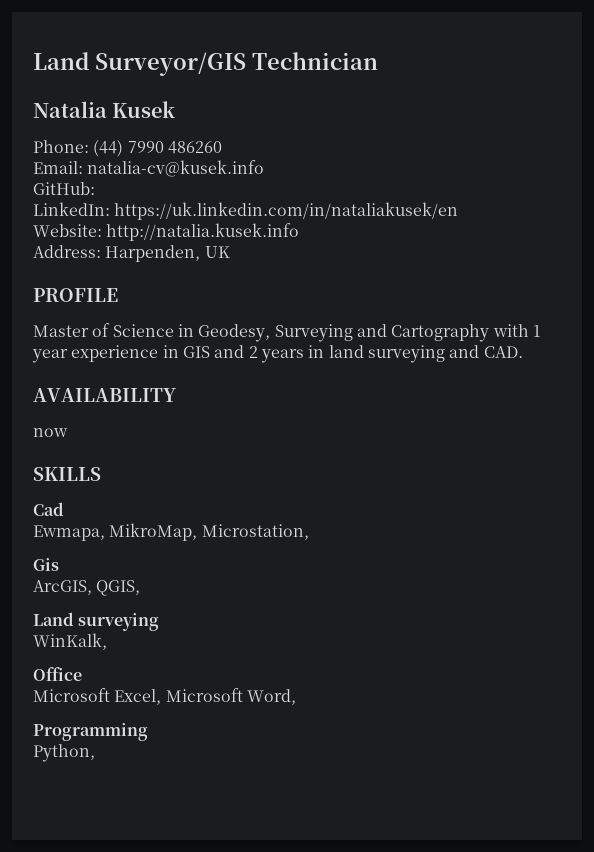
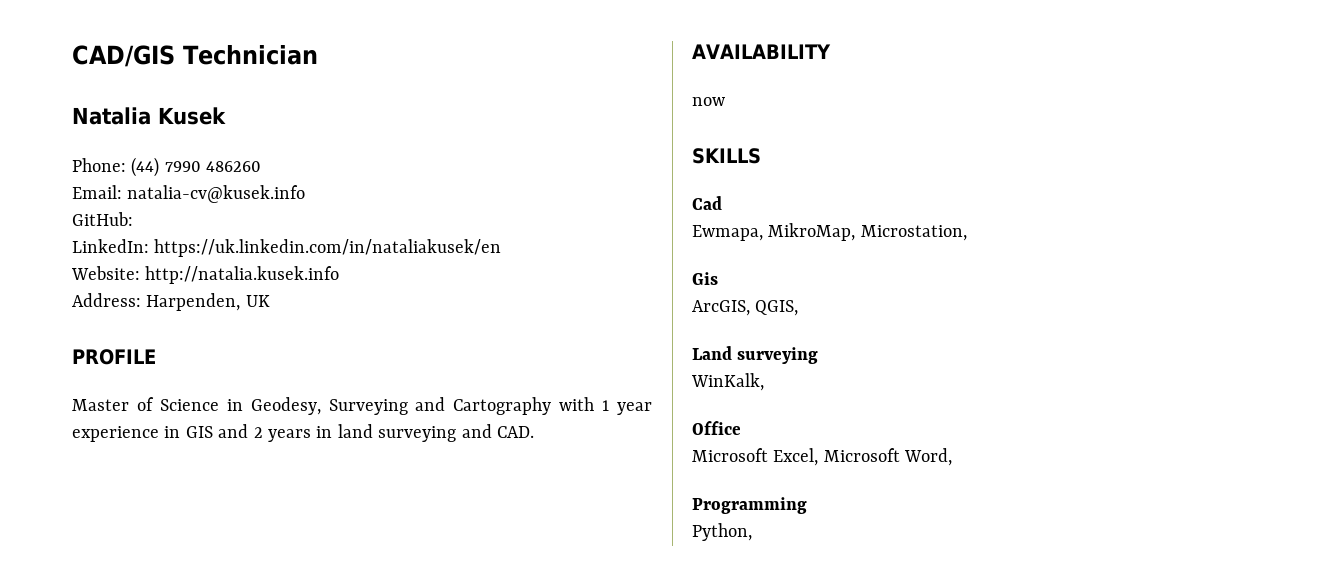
[33,52,246,76] Land Surveyor/GIS -> [72,45,175,67] CAD/GIS

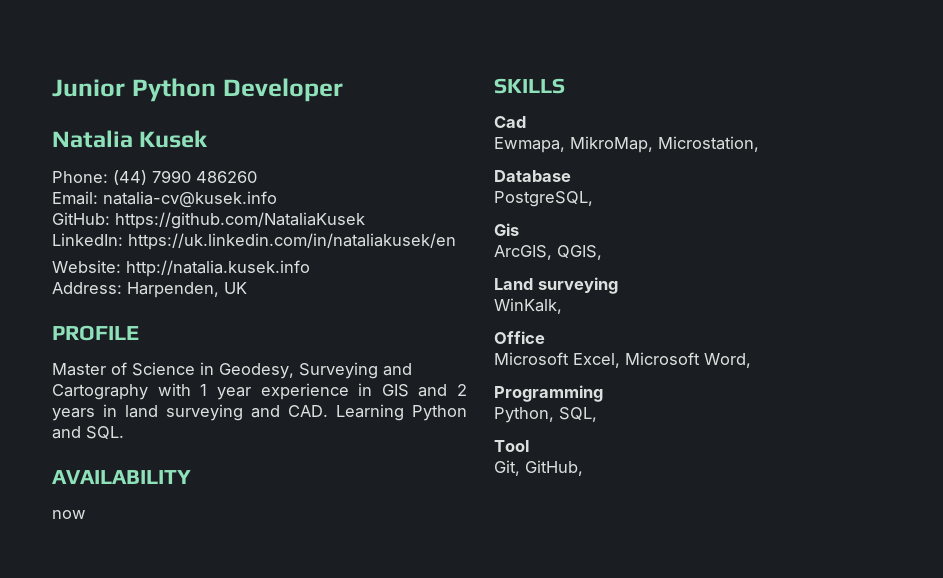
[72,45,318,67] CAD/GIS Technician -> [52,78,343,102] Junior Python Developer
(133, 219) none -> [115,212,365,229] https://github.com/NataliaKusek
(534, 432) none -> [336,404,467,421] [52,426,124,439] Learning Python and SQL.
(967, 233) none -> [494,170,571,182] [494,191,593,207] // Database // PostgreSQL,
(752, 532) none -> [559,407,597,422] [494,440,529,452] [494,460,583,476] SQL, // Tool // Git, GitHub,

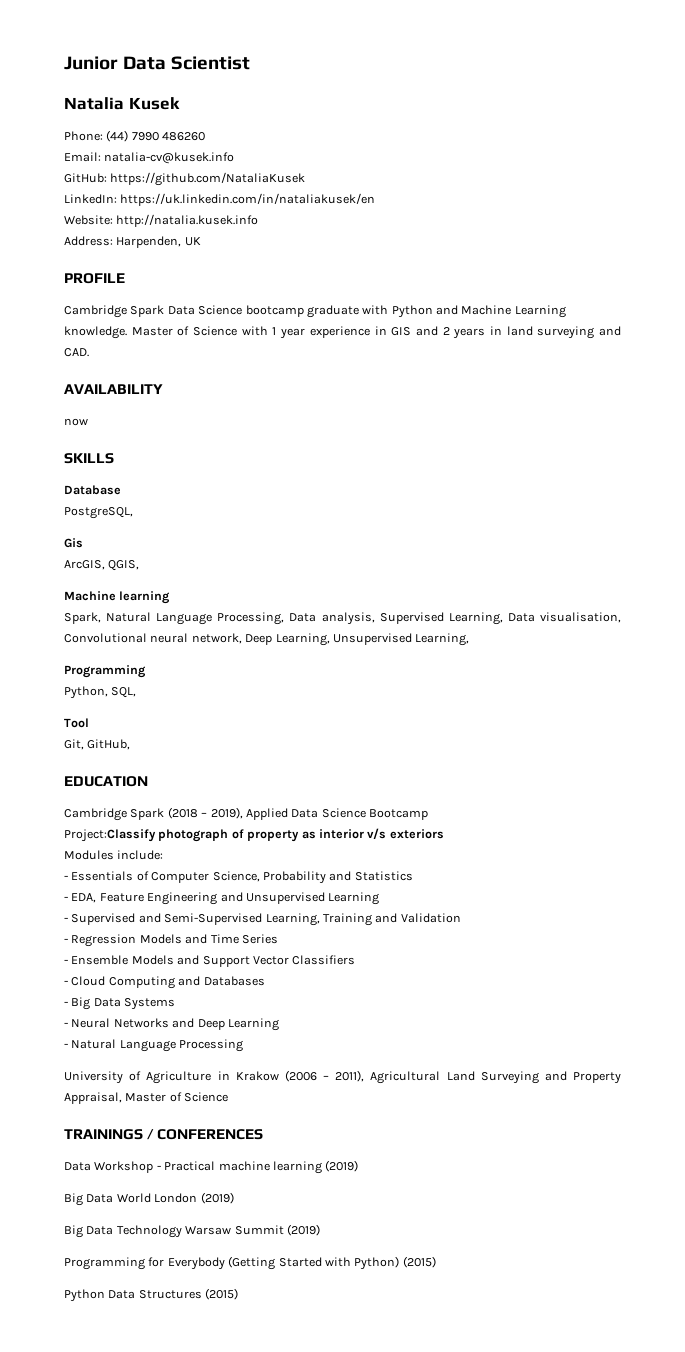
[131,78,343,102] Python Developer -> [123,56,251,70] Data Scientist
[52,362,412,379] [52,384,148,400] Master of Science in Geodesy, Surveying and Cartography -> [64,305,566,318] [64,326,238,339] Cambridge Spark Data Science bootcamp graduate with Python and Machine Learning knowledge. Master of Science
[336,404,467,421] [52,426,124,439] Learning Python and SQL. -> (89, 352) none
[494,116,526,128] [494,136,759,153] // Cad // Ewmapa, MikroMap, Microstation, -> (114, 458) none
[494,277,618,294] [494,298,562,314] [494,331,545,344] [494,352,751,368] Land surveying // WinKalk, // Office // Microsoft Excel, Microsoft Word, -> [64,591,171,604] [64,612,621,625] [64,633,470,646] Machine learning // Spark, Natural Language Processing, Data analysis, Supervised Learning, Data visualisation, Convolutional neural network, Deep Learning, Unsupervised Learning,
(583, 468) none -> [64,776,148,787] [64,807,428,821] [64,828,444,842] [64,850,164,860] [64,871,413,884] [64,892,380,905] [64,913,461,926] [64,934,278,947] [64,955,356,967] [64,976,265,989] [64,997,176,1010] [64,1018,279,1031] [64,1039,244,1052] [64,1070,622,1084] [64,1092,229,1104] [64,1129,264,1140] [64,1160,359,1174] [64,1192,234,1206] [64,1224,320,1238] [64,1256,436,1270] [64,1288,239,1302] // EDUCATION // Cambridge Spark (2018 – 2019), Applied Data Science Bootcamp // Project:Classify photograph of property as interior v/s exteriors // Modules include: // - Essentials of Computer Science, Probability and Statistics // - EDA, Feature Engineering and Unsupervised Learning // - Supervised and Semi-Supervised Learning, Training and Validation // - Regression Models and Time Series // - Ensemble Models and Support Vector Classifiers // - Cloud Computing and Databases // - Big Data Systems // - Neural Networks and Deep Learning // - Natural Language Processing // University of Agriculture in Krakow (2006 – 2011), Agricultural Land Surveying and Property Appraisal, Master of Science // TRAININGS / CONFERENCES // Data Workshop - Practical machine learning (2019) // Big Data World London (2019) // Big Data Technology Warsaw Summit (2019) // Programming for Everybody (Getting Started with Python) (2015) // Python Data Structures (2015)

